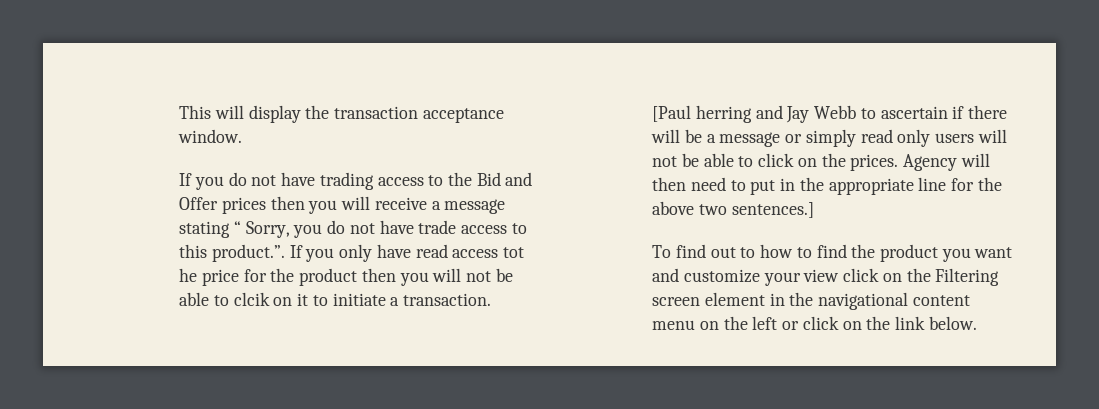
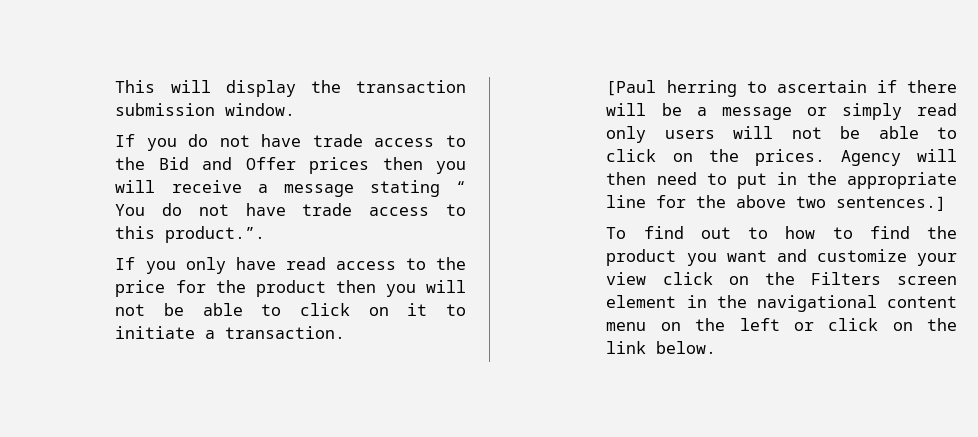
[422,108,504,123] acceptance -> [115,103,216,116] submission
[319,172,374,190] trading -> [312,134,363,147] trade
[245,221,323,238] Sorry, you -> [115,204,146,216] You
(285, 253) none -> (266, 234) //
[502,247,524,258] [179,268,198,282] tot he -> [405,257,466,270] to the
[233,292,270,306] clcik -> [300,303,351,316] click
[755,105,857,123] and Jay Webb -> (737, 88) none
[935,268,1000,286] Filtering -> [810,272,881,285] Filters

